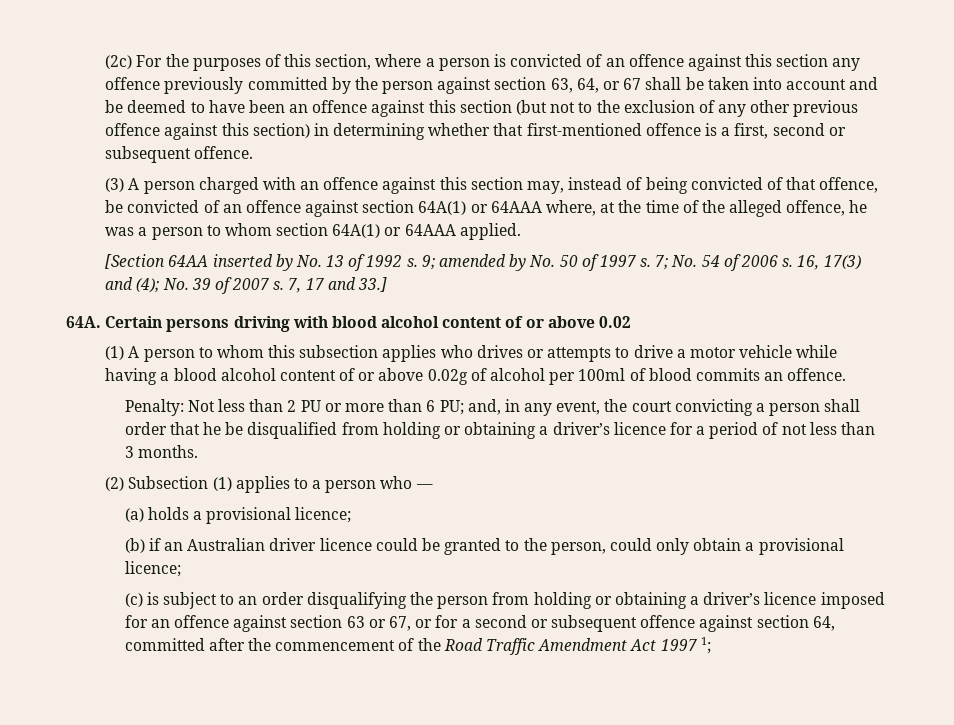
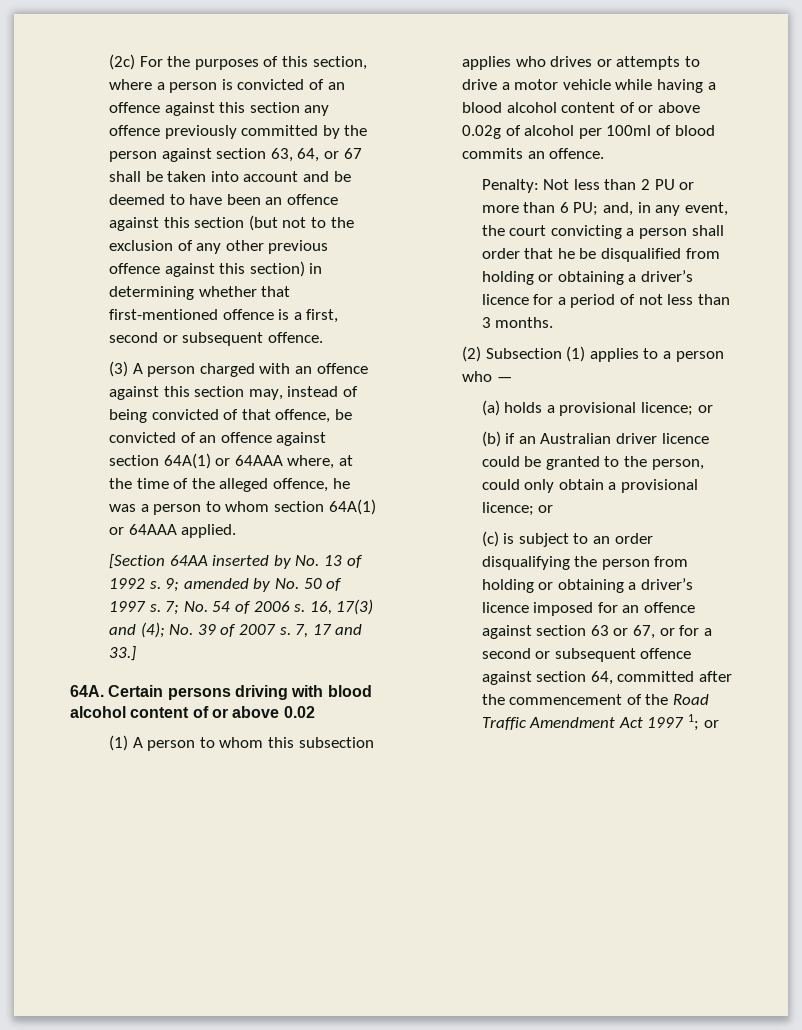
(352, 515) none -> [697,405,713,413] or
(181, 569) none -> [538,505,554,513] or
(711, 645) none -> [703,720,719,728] or

